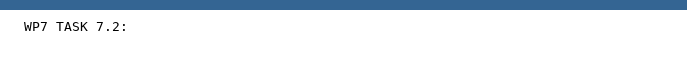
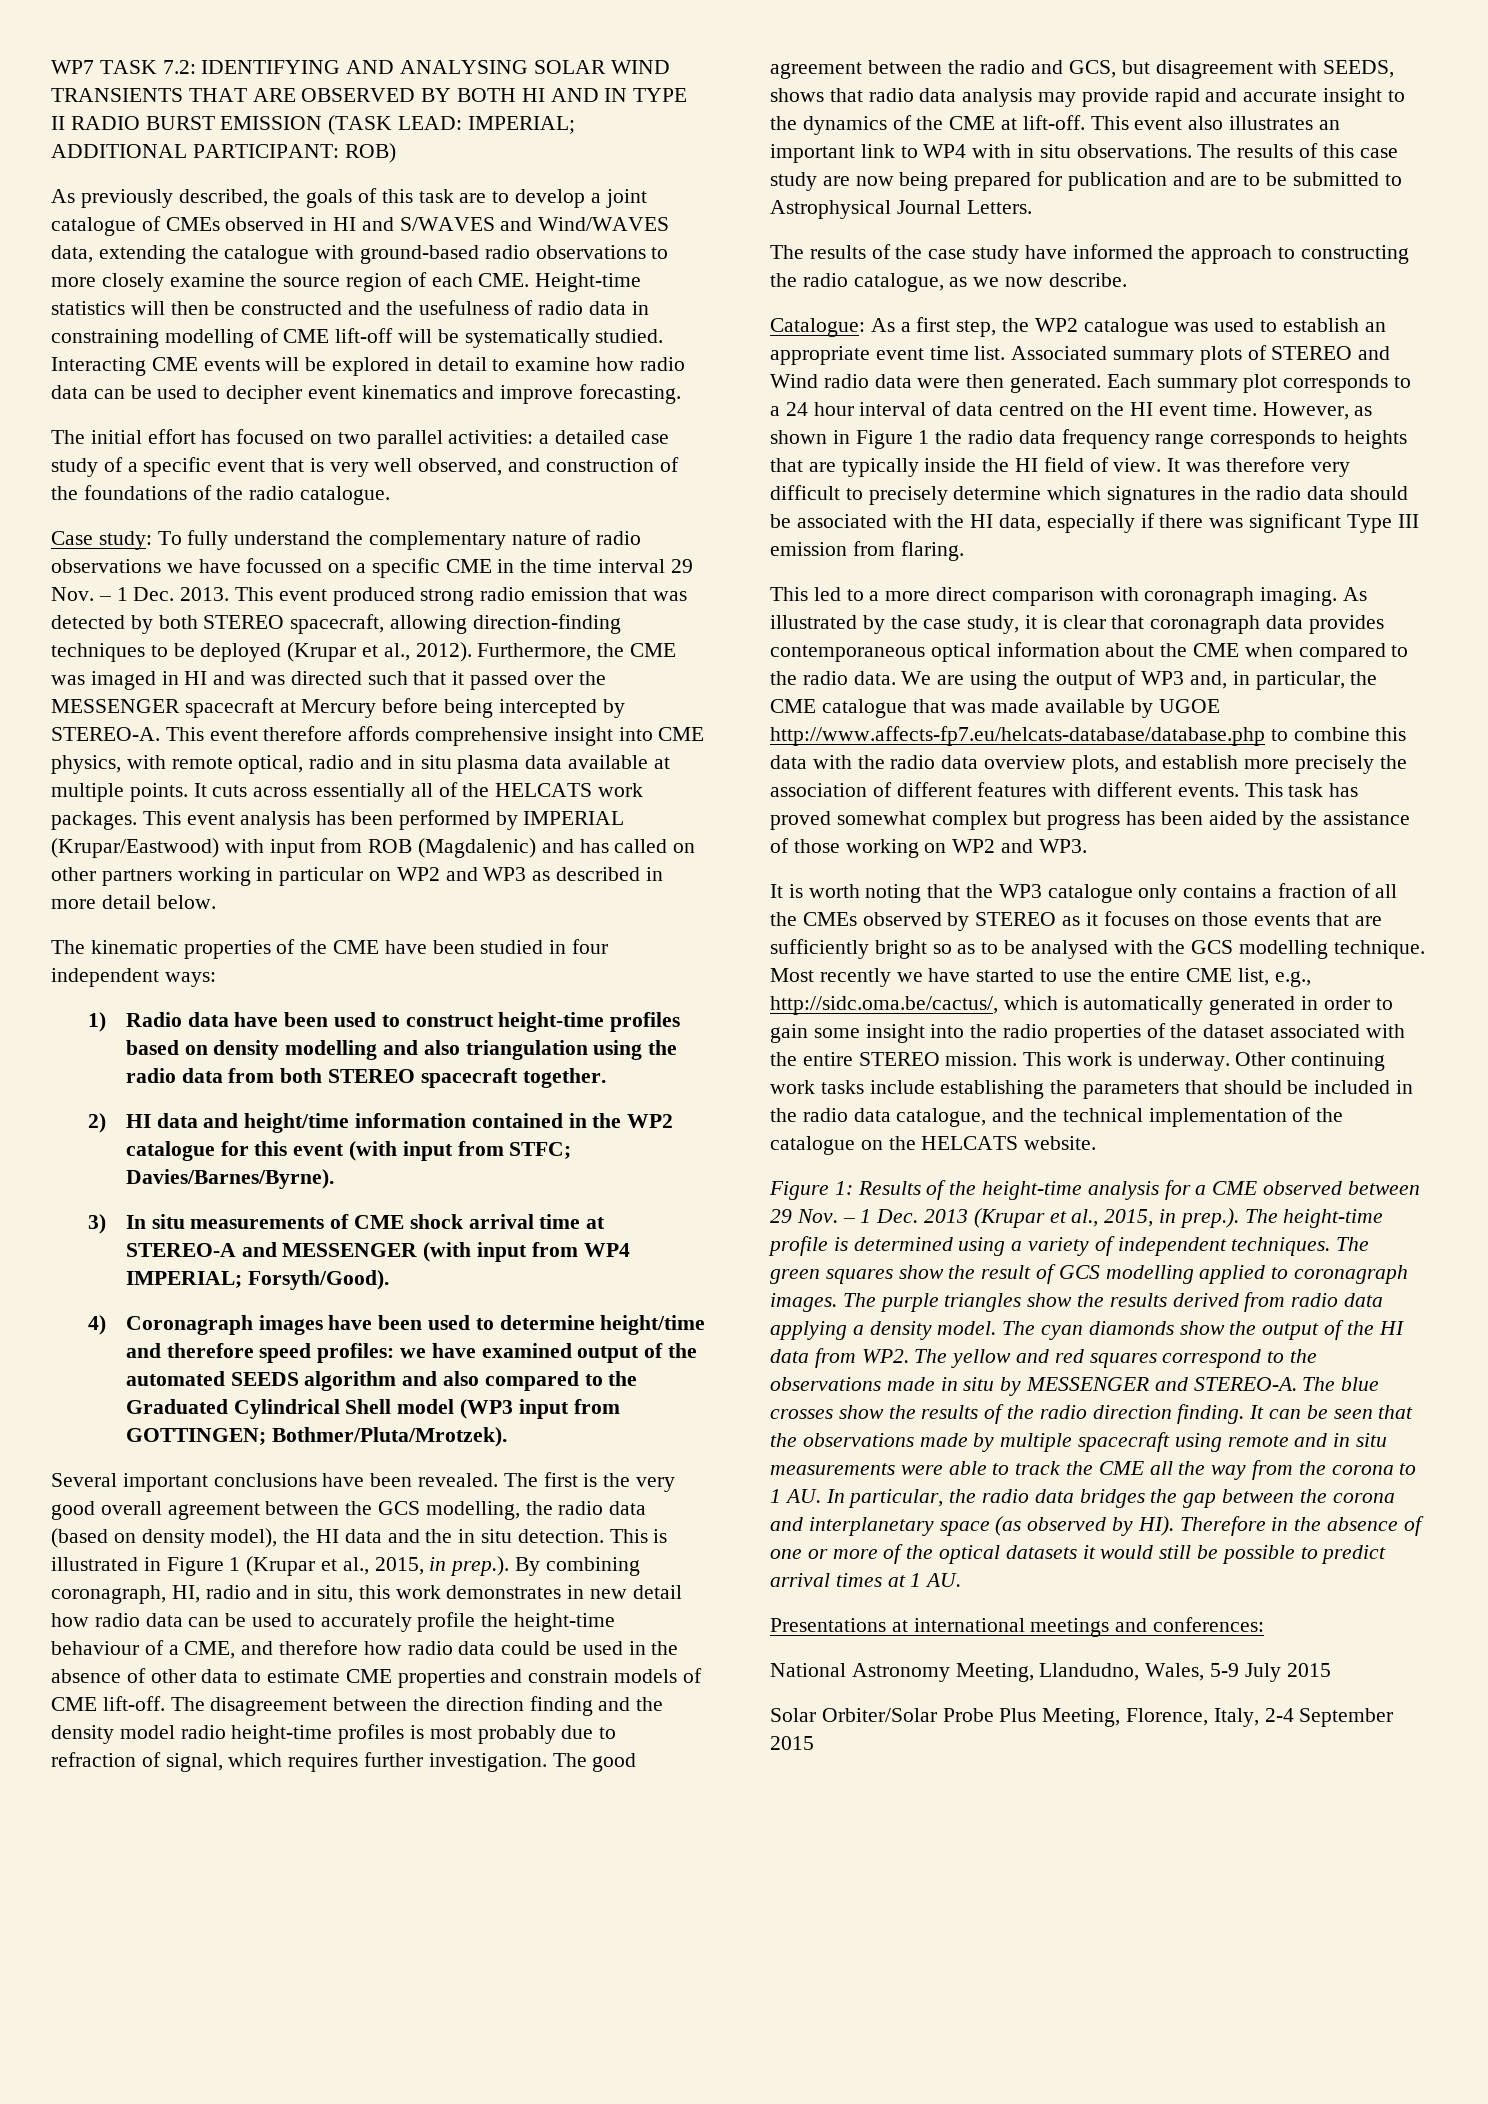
(128, 26) none -> [201,60,670,74] [51,88,688,102] [51,115,575,135] [51,143,396,163] [51,188,647,208] [51,216,670,236] [51,245,669,264] [51,272,642,292] [51,300,649,315] [51,328,664,348] [51,357,685,376] [51,384,682,404] [51,429,669,449] [51,457,679,477] [51,485,391,505] [51,530,642,550] [51,558,693,578] [51,587,687,606] [51,614,621,634] [51,642,677,662] [51,671,606,690] [51,698,625,718] [51,726,705,746] [51,755,670,774] [51,782,644,802] [51,810,625,830] [51,838,696,858] [51,867,663,886] [51,895,216,909] [51,939,609,959] [51,968,216,987] [88,1012,681,1032] [125,1040,678,1060] [125,1068,606,1088] [88,1113,674,1133] [125,1141,572,1161] [125,1169,334,1189] [88,1214,606,1234] [125,1242,630,1262] [125,1270,389,1290] [88,1315,706,1335] [125,1343,697,1363] [125,1371,638,1391] [125,1399,620,1419] [125,1427,507,1447] [51,1472,676,1492] [51,1501,647,1520] [51,1528,668,1548] [51,1556,640,1576] [51,1585,682,1604] [51,1612,616,1632] [51,1640,679,1659] [51,1668,702,1688] [51,1696,664,1716] [51,1724,617,1744] [51,1752,637,1772] [770,60,1395,79] [770,88,1405,107] [770,115,1340,135] [770,143,1398,163] [770,171,1402,191] [770,200,1032,219] [770,244,1409,264] [770,273,1127,292] [770,317,1386,337] [770,345,1391,365] [770,374,1412,393] [770,401,1373,420] [770,429,1407,449] [770,457,1350,477] [770,485,1409,505] [770,513,1419,533] [770,541,964,561] [770,587,1368,606] [770,615,1384,634] [770,642,1409,662] [770,670,1378,690] [770,699,1220,718] [770,726,1407,746] [770,755,1407,774] [770,782,1359,797] [770,811,1411,830] [770,838,1087,858] [770,883,1398,903] [770,911,1382,931] [770,939,1425,959] [770,968,1311,987] [770,996,1393,1015] [770,1023,1405,1043] [770,1052,1386,1071] [770,1080,1414,1099] [770,1107,1344,1127] [770,1136,1097,1155] [769,1180,1420,1200] [770,1208,1384,1228] [768,1236,1370,1256] [770,1264,1409,1284] [770,1292,1384,1312] [770,1320,1404,1340] [770,1348,1318,1368] [770,1377,1380,1396] [770,1404,1414,1424] [770,1432,1388,1452] [770,1460,1417,1480] [770,1489,1395,1508] [770,1516,1424,1536] [770,1544,1387,1564] [770,1573,962,1587] [770,1617,1265,1637] [770,1663,1331,1682] [770,1708,1394,1727] [770,1736,814,1750] IDENTIFYING AND ANALYSING SOLAR WIND TRANSIENTS THAT ARE OBSERVED BY BOTH HI AND IN TYPE II RADIO BURST EMISSION (TASK LEAD: IMPERIAL; ADDITIONAL PARTICIPANT: ROB) // As previously described, the goals of this task are to develop a joint catalogue of CMEs observed in HI and S/WAVES and Wind/WAVES data, extending the catalogue with ground-based radio observations to more closely examine the source region of each CME. Height-time statistics will then be constructed and the usefulness of radio data in constraining modelling of CME lift-off will be systematically studied. Interacting CME events will be explored in detail to examine how radio data can be used to decipher event kinematics and improve forecasting. // The initial effort has focused on two parallel activities: a detailed case study of a specific event that is very well observed, and construction of the foundations of the radio catalogue. // Case study: To fully understand the complementary nature of radio observations we have focussed on a specific CME in the time interval 29 Nov. – 1 Dec. 2013. This event produced strong radio emission that was detected by both STEREO spacecraft, allowing direction-finding techniques to be deployed (Krupar et al., 2012). Furthermore, the CME was imaged in HI and was directed such that it passed over the MESSENGER spacecraft at Mercury before being intercepted by STEREO-A. This event therefore affords comprehensive insight into CME physics, with remote optical, radio and in situ plasma data available at multiple points. It cuts across essentially all of the HELCATS work packages. This event analysis has been performed by IMPERIAL (Krupar/Eastwood) with input from ROB (Magdalenic) and has called on other partners working in particular on WP2 and WP3 as described in more detail below. // The kinematic properties of the CME have been studied in four independent ways: // 1) Radio data have been used to construct height-time profiles based on density modelling and also triangulation using the radio data from both STEREO spacecraft together. // 2) HI data and height/time information contained in the WP2 catalogue for this event (with input from STFC; Davies/Barnes/Byrne). // 3) In situ measurements of CME shock arrival time at STEREO-A and MESSENGER (with input from WP4 IMPERIAL; Forsyth/Good). // 4) Coronagraph images have been used to determine height/time and therefore speed profiles: we have examined output of the automated SEEDS algorithm and also compared to the Graduated Cylindrical Shell model (WP3 input from GOTTINGEN; Bothmer/Pluta/Mrotzek). // Several important conclusions have been revealed. The first is the very good overall agreement between the GCS modelling, the radio data (based on density model), the HI data and the in situ detection. This is illustrated in Figure 1 (Krupar et al., 2015, in prep.). By combining coronagraph, HI, radio and in situ, this work demonstrates in new detail how radio data can be used to accurately profile the height-time behaviour of a CME, and therefore how radio data could be used in the absence of other data to estimate CME properties and constrain models of CME lift-off. The disagreement between the direction finding and the density model radio height-time profiles is most probably due to refraction of signal, which requires further investigation. The good agreement between the radio and GCS, but disagreement with SEEDS, shows that radio data analysis may provide rapid and accurate insight to the dynamics of the CME at lift-off. This event also illustrates an important link to WP4 with in situ observations. The results of this case study are now being prepared for publication and are to be submitted to Astrophysical Journal Letters. // The results of the case study have informed the approach to constructing the radio catalogue, as we now describe. // Catalogue: As a first step, the WP2 catalogue was used to establish an appropriate event time list. Associated summary plots of STEREO and Wind radio data were then generated. Each summary plot corresponds to a 24 hour interval of data centred on the HI event time. However, as shown in Figure 1 the radio data frequency range corresponds to heights that are typically inside the HI field of view. It was therefore very difficult to precisely determine which signatures in the radio data should be associated with the HI data, especially if there was significant Type III emission from flaring. // This led to a more direct comparison with coronagraph imaging. As illustrated by the case study, it is clear that coronagraph data provides contemporaneous optical information about the CME when compared to the radio data. We are using the output of WP3 and, in particular, the CME catalogue that was made available by UGOE http://www.affects-fp7.eu/helcats-database/database.php to combine this data with the radio data overview plots, and establish more precisely the association of different features with different events. This task has proved somewhat complex but progress has been aided by the assistance of those working on WP2 and WP3. // It is worth noting that the WP3 catalogue only contains a fraction of all the CMEs observed by STEREO as it focuses on those events that are sufficiently bright so as to be analysed with the GCS modelling technique. Most recently we have started to use the entire CME list, e.g., http://sidc.oma.be/cactus/, which is automatically generated in order to gain some insight into the radio properties of the dataset associated with the entire STEREO mission. This work is underway. Other continuing work tasks include establishing the parameters that should be included in the radio data catalogue, and the technical implementation of the catalogue on the HELCATS website. // Figure 1: Results of the height-time analysis for a CME observed between 29 Nov. – 1 Dec. 2013 (Krupar et al., 2015, in prep.). The height-time profile is determined using a variety of independent techniques. The green squares show the result of GCS modelling applied to coronagraph images. The purple triangles show the results derived from radio data applying a density model. The cyan diamonds show the output of the HI data from WP2. The yellow and red squares correspond to the observations made in situ by MESSENGER and STEREO-A. The blue crosses show the results of the radio direction finding. It can be seen that the observations made by multiple spacecraft using remote and in situ measurements were able to track the CME all the way from the corona to 1 AU. In particular, the radio data bridges the gap between the corona and interplanetary space (as observed by HI). Therefore in the absence of one or more of the optical datasets it would still be possible to predict arrival times at 1 AU. // Presentations at international meetings and conferences: // National Astronomy Meeting, Llandudno, Wales, 5-9 July 2015 // Solar Orbiter/Solar Probe Plus Meeting, Florence, Italy, 2-4 September 2015

